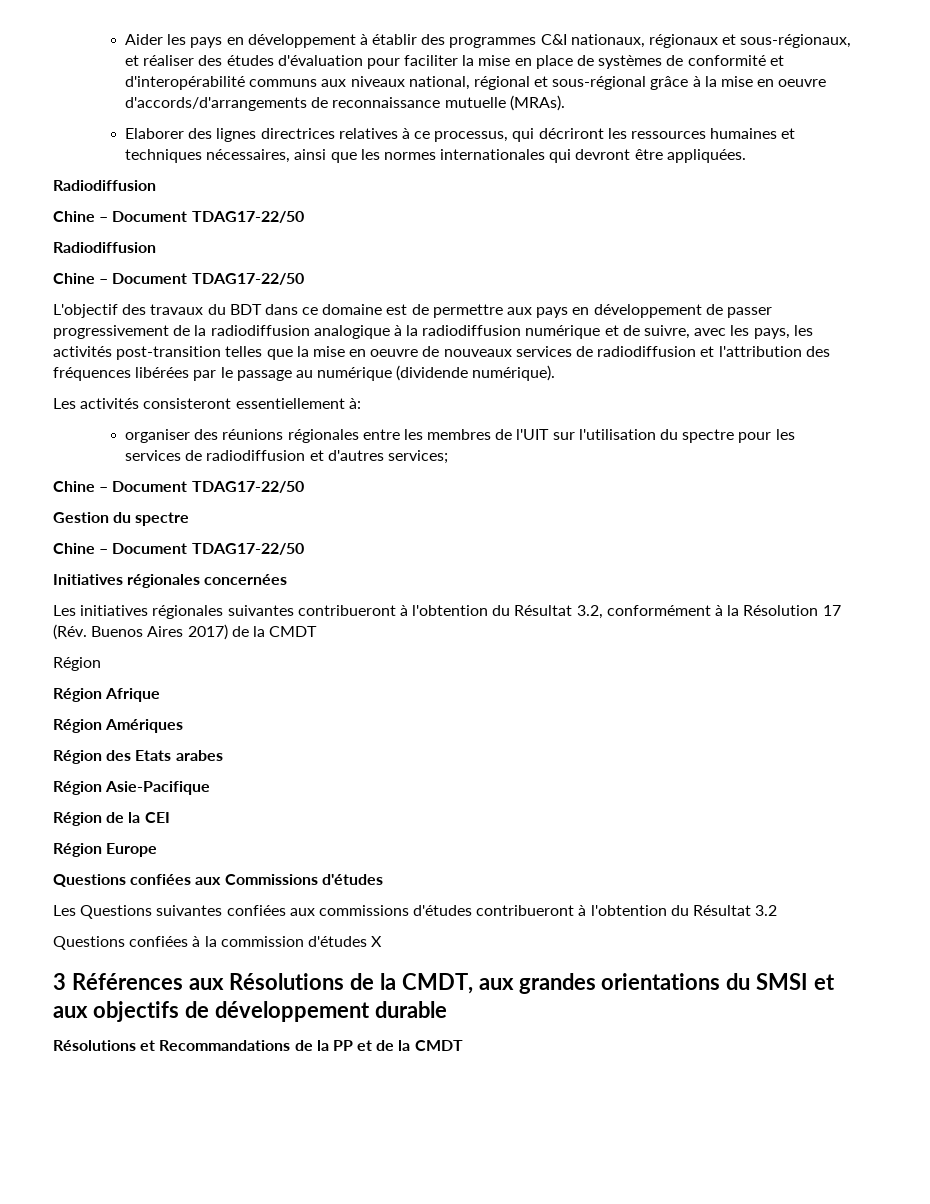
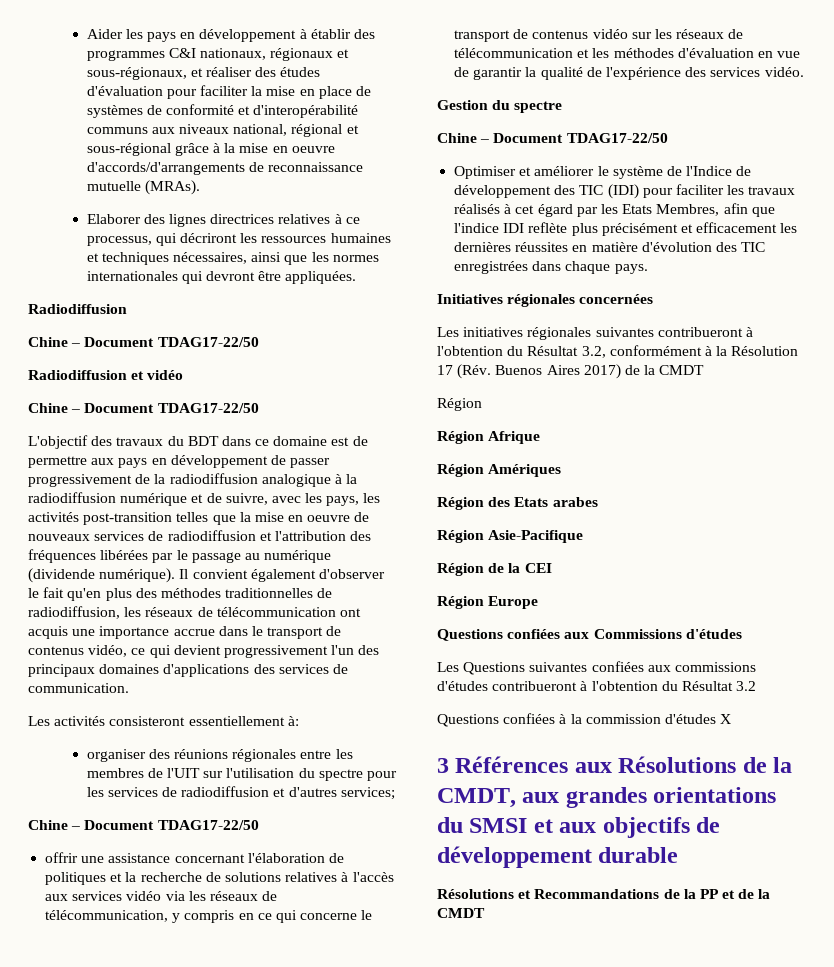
(156, 247) none -> [131,370,184,380] et vidéo
(556, 373) none -> [179,569,385,582] [28,587,333,601] [28,606,361,619] [28,626,342,639] [28,645,380,658] [28,664,348,677] [28,683,129,693] Il convient également d'observer le fait qu'en plus des méthodes traditionnelles de radiodiffusion, les réseaux de télécommunication ont acquis une importance accrue dans le transport de contenus vidéo, ce qui devient progressivement l'un des principaux domaines d'applications des services de communication.
(304, 487) none -> [45,852,344,863] [45,872,394,885] [45,891,278,901] [45,910,373,923] [454,29,744,42] [454,48,801,58] [454,67,804,80] // offrir une assistance concernant l'élaboration de politiques et la recherche de solutions relatives à l'accès aux services vidéo via les réseaux de télécommunication, y compris en ce qui concerne le transport de contenus vidéo sur les réseaux de télécommunication et les méthodes d'évaluation en vue de garantir la qualité de l'expérience des services vidéo.
(304, 549) none -> [454,166,752,179] [454,184,796,199] [454,203,775,217] [454,222,798,236] [454,242,766,252] [454,261,648,274] // Optimiser et améliorer le système de l'Indice de développement des TIC (IDI) pour faciliter les travaux réalisés à cet égard par les Etats Membres, afin que l'indice IDI reflète plus précisément et efficacement les dernières réussites en matière d'évolution des TIC enregistrées dans chaque pays.

